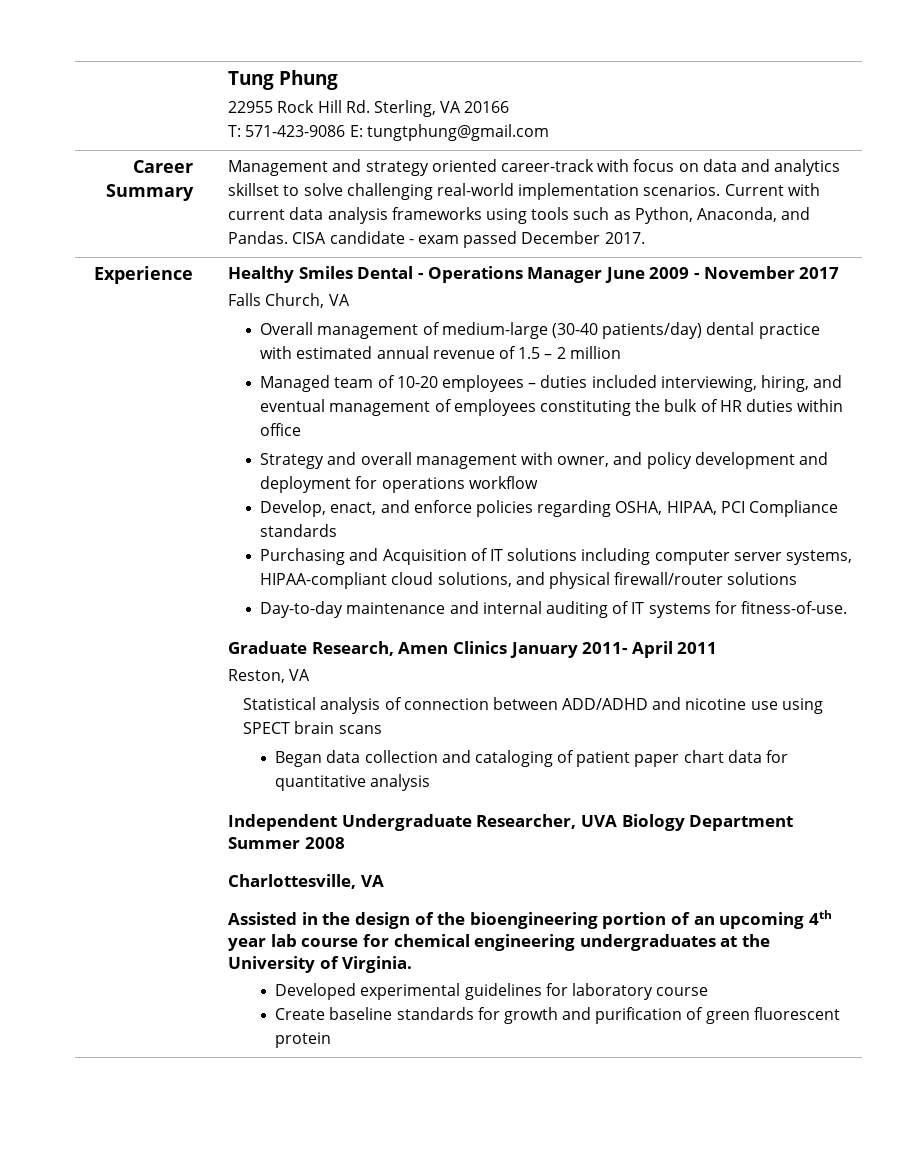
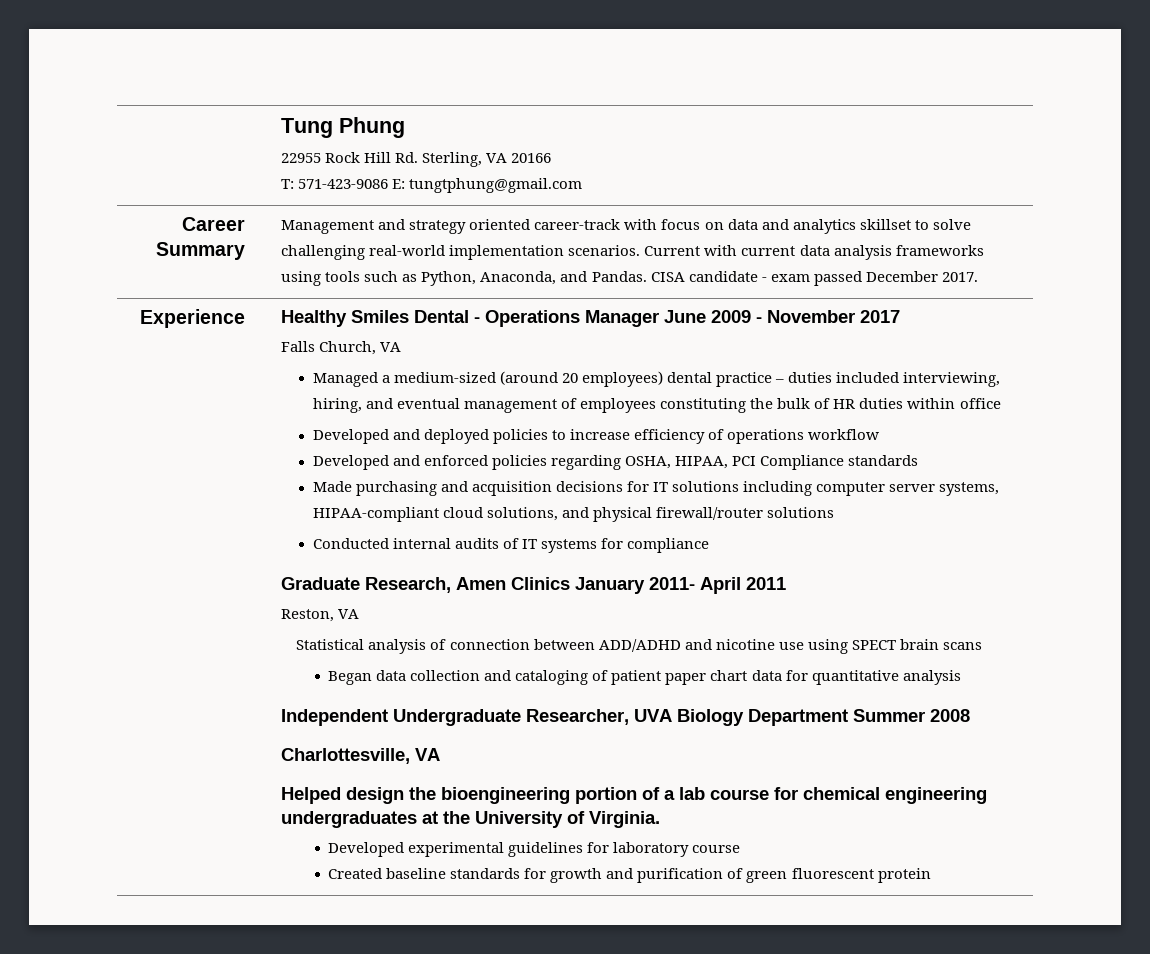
[260,322,820,339] [260,346,621,359] [260,375,524,392] Overall management of medium-large (30-40 patients/day) dental practice with estimated annual revenue of 1.5 – 2 million // Managed team of 10-20 employees -> [312,371,773,387] Managed a medium-sized (around 20 employees) dental practice
[260,452,828,469] [260,476,538,493] [260,500,472,517] Strategy and overall management with owner, and policy development and deployment for operations workflow // Develop, enact, and enforce -> [312,429,880,444] [312,455,488,470] Developed and deployed policies to increase efficiency of operations workflow // Developed and enforced
[260,548,488,565] Purchasing and Acquisition of -> [312,481,650,496] Made purchasing and acquisition decisions for
[260,601,608,618] Day-to-day maintenance and internal auditing -> [312,538,499,549] Conducted internal audits
[740,601,847,614] fitness-of-use. -> [627,538,710,553] compliance
[228,910,832,929] [228,938,267,951] Assisted in the design of the bioengineering portion of an upcoming 4th year -> [281,787,676,804] Helped design the bioengineering portion of a
[275,1008,326,1020] Create -> [328,868,383,879] Created

